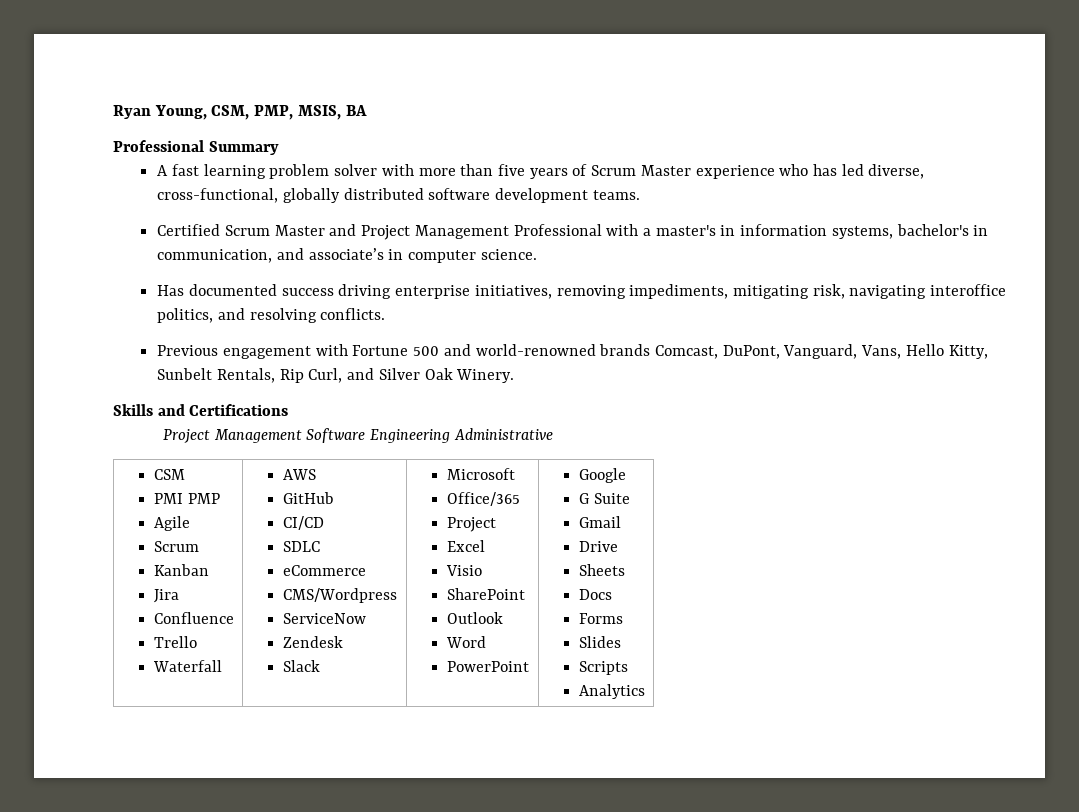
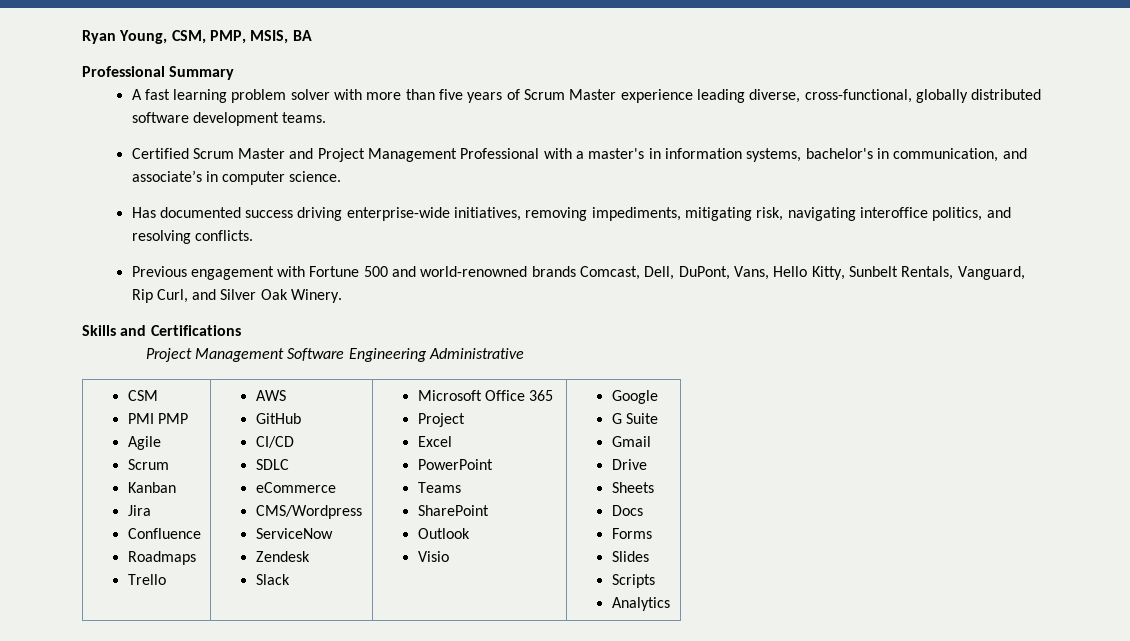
[779,164,864,176] who has led -> [696,89,745,103] leading
[395,285,471,299] enterprise -> [346,207,450,221] enterprise-wide
[722,344,858,359] DuPont, Vanguard, -> [644,266,730,280] Dell, DuPont,
(275, 375) none -> [957,266,1025,280] Vanguard,
(235, 618) none -> [127,551,196,565] // Roadmaps
[153,660,223,672] // Waterfall -> (166, 579) none
[447,492,521,506] // Office/365 -> [485,390,554,401] Office 365
[446,565,483,576] Visio -> [417,459,493,470] [417,482,461,493] PowerPoint // Teams
[446,636,487,648] [447,661,530,672] Word // PowerPoint -> [417,551,449,562] Visio

